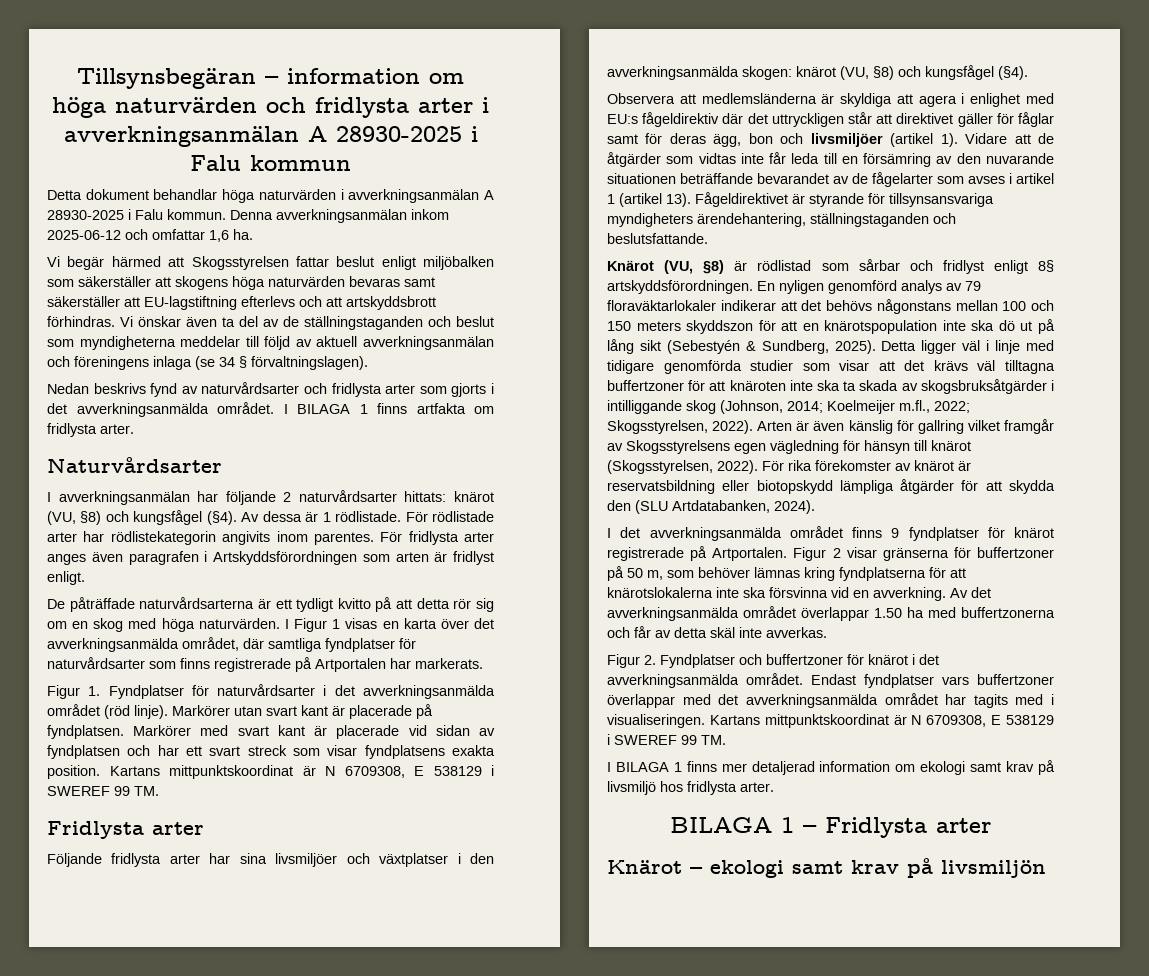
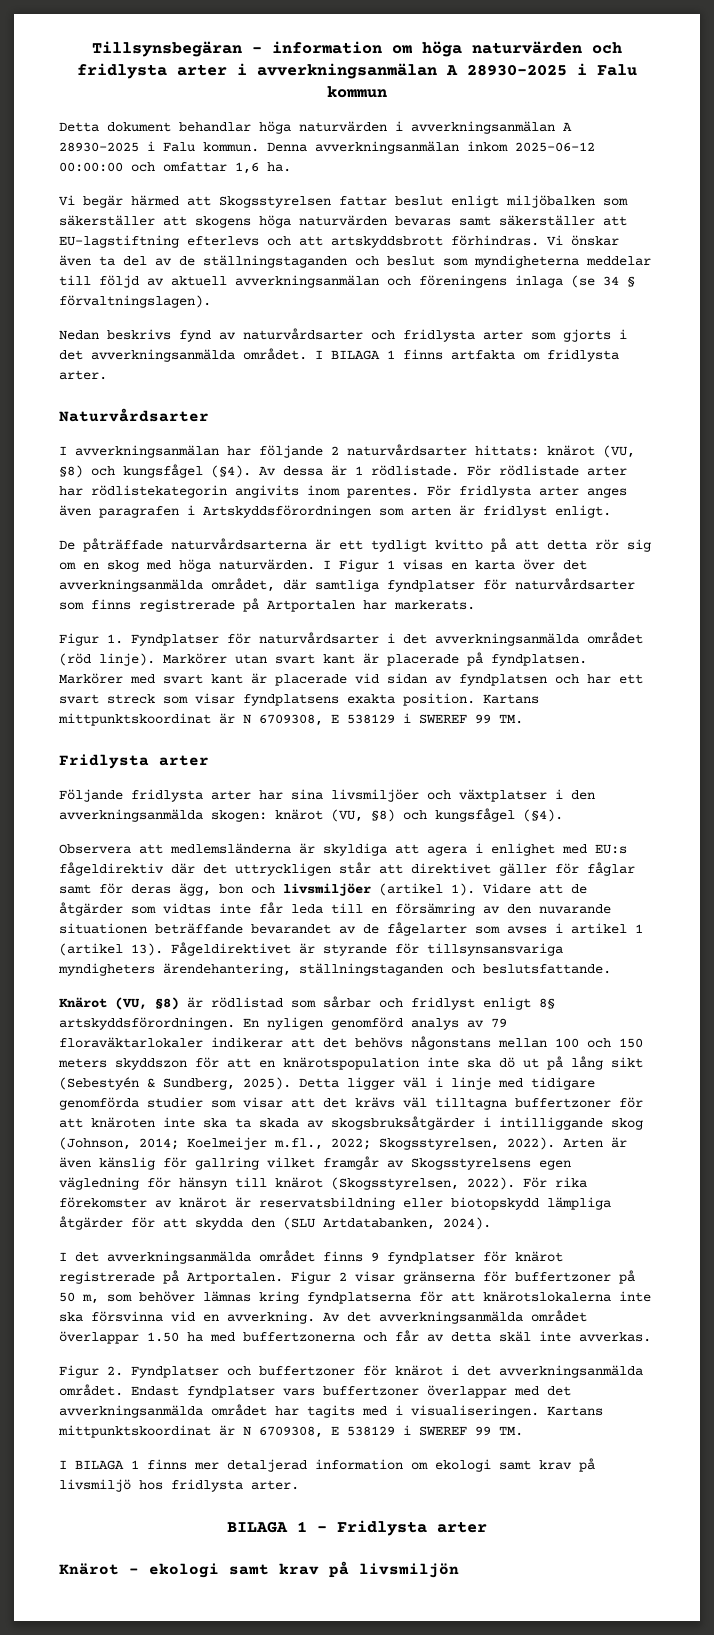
(121, 235) none -> [59,162,123,172] 00:00:00

